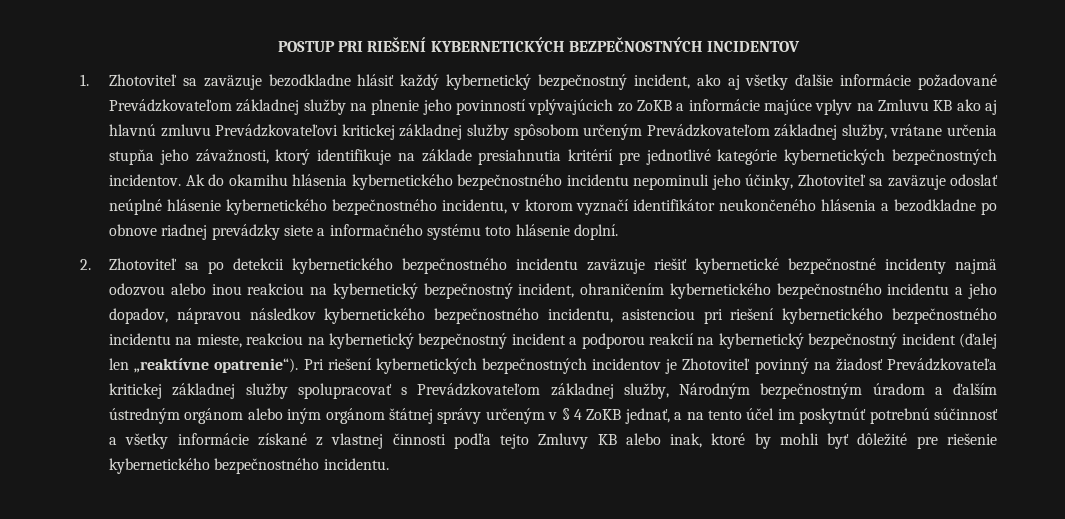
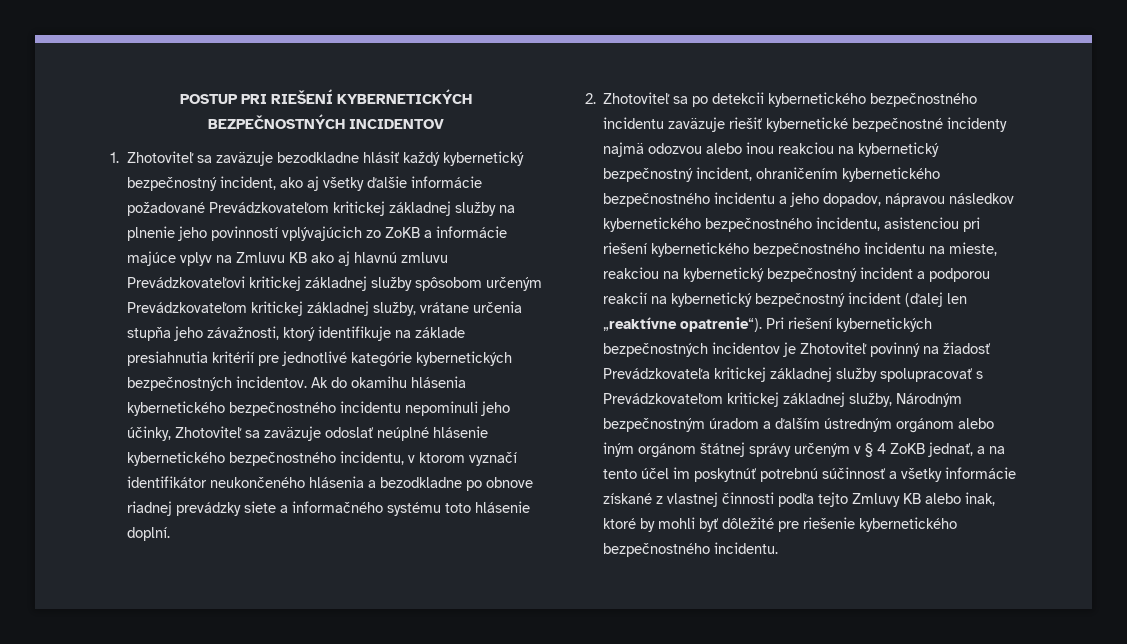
(233, 105) none -> [332,201,385,216] kritickej
(770, 130) none -> [250,301,303,316] kritickej
(541, 389) none -> [727,392,780,407] kritickej

